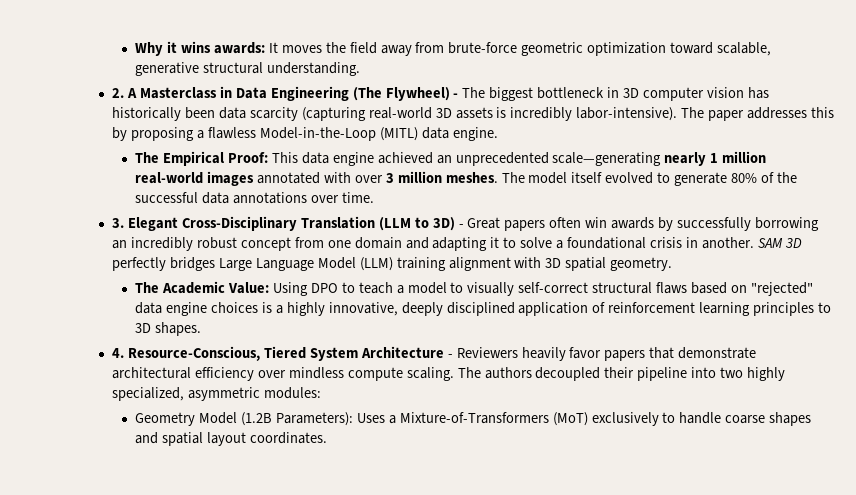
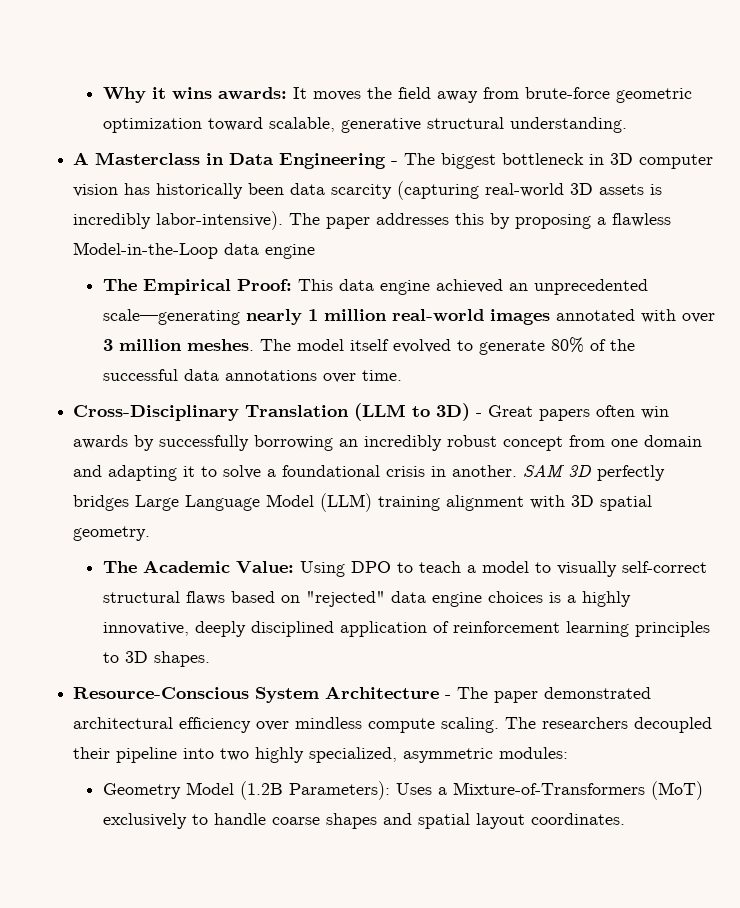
[112,88,125,98] 2. -> (627, 125) none
[352,87,450,101] (The Flywheel) -> (387, 161) none
[379,127,498,141] (MITL) data engine. -> [224,243,316,259] data engine
[112,217,179,231] 3. Elegant -> (402, 375) none
[112,346,757,361] 4. Resource-Conscious, Tiered System Architecture - Reviewers heavily favor papers that demonstrate -> [73,686,652,703] Resource-Conscious System Architecture - The paper demonstrated
[484,367,532,379] authors -> [542,717,629,729] researchers

